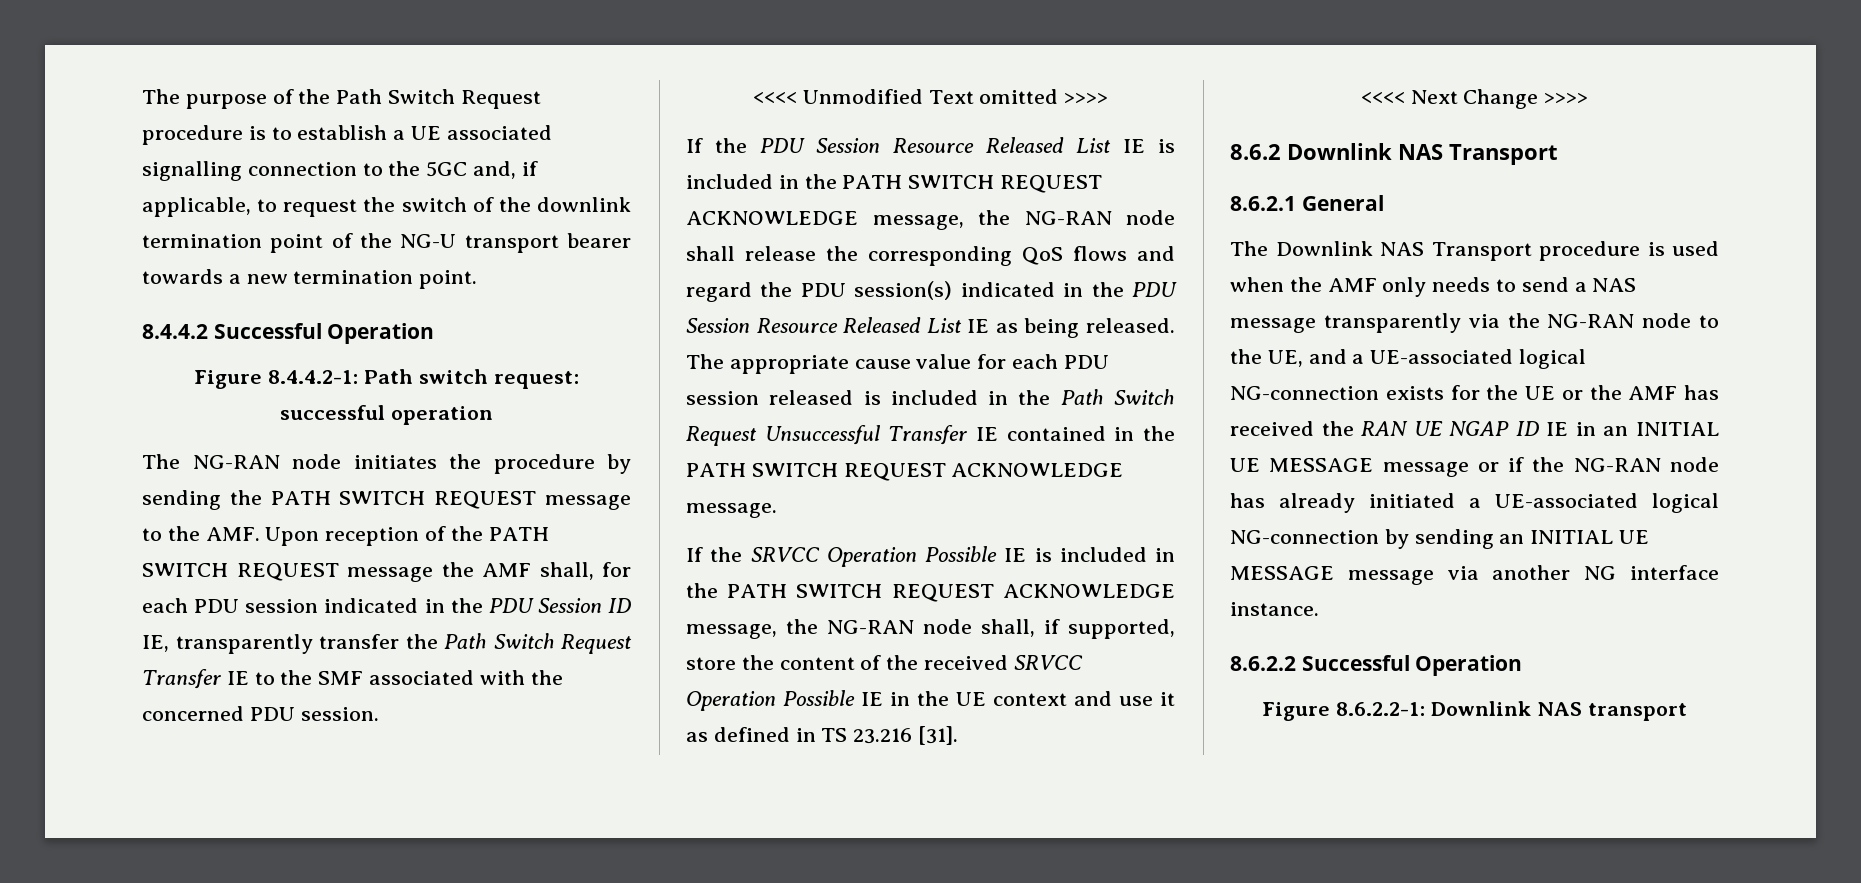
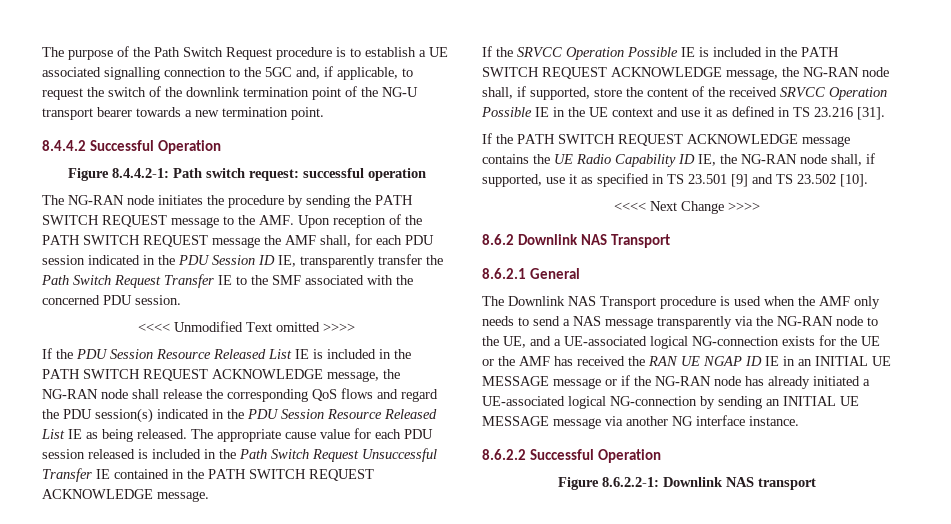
(959, 735) none -> [482,133,850,147] [482,153,875,167] [482,173,868,187] // If the PATH SWITCH REQUEST ACKNOWLEDGE message contains the UE Radio Capability ID IE, the NG-RAN node shall, if supported, use it as specified in TS 23.501 [9] and TS 23.502 [10].

